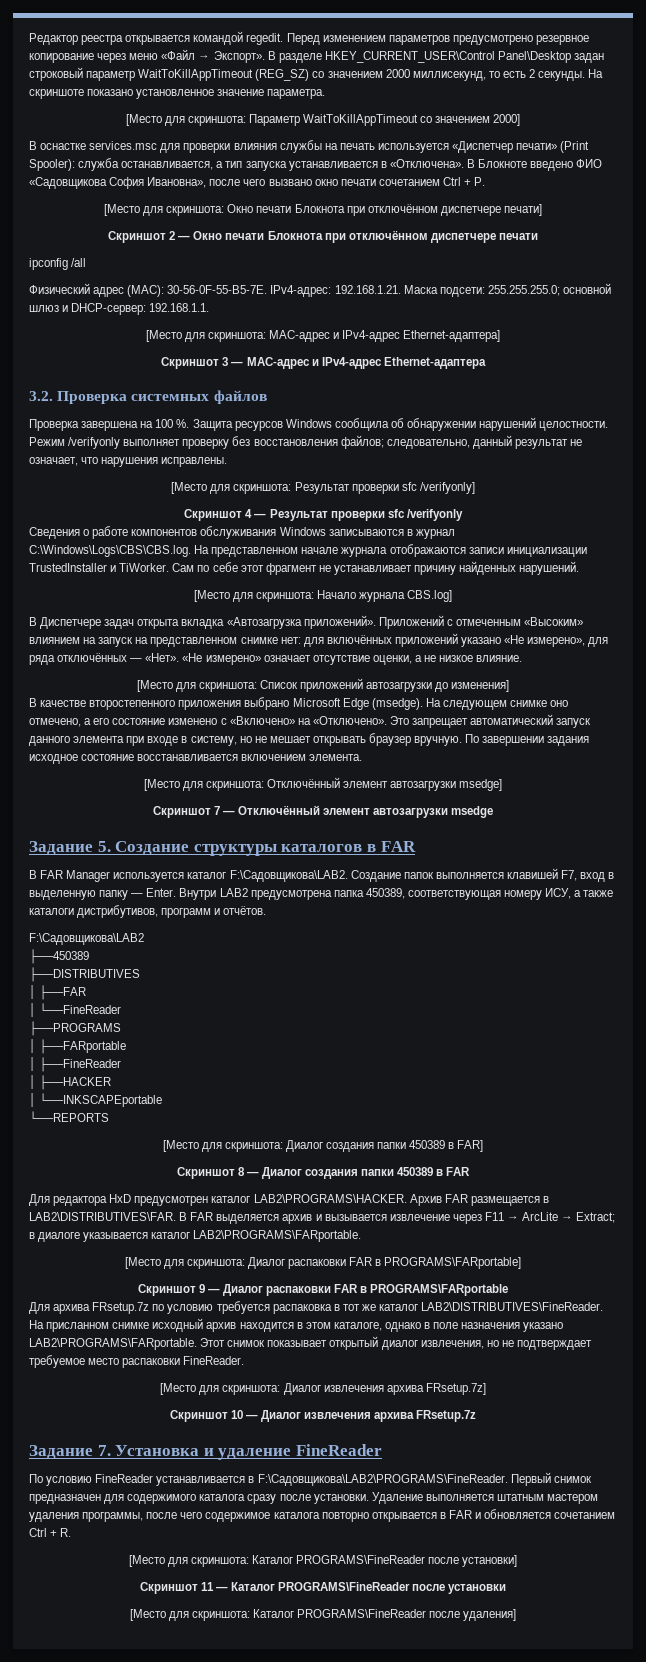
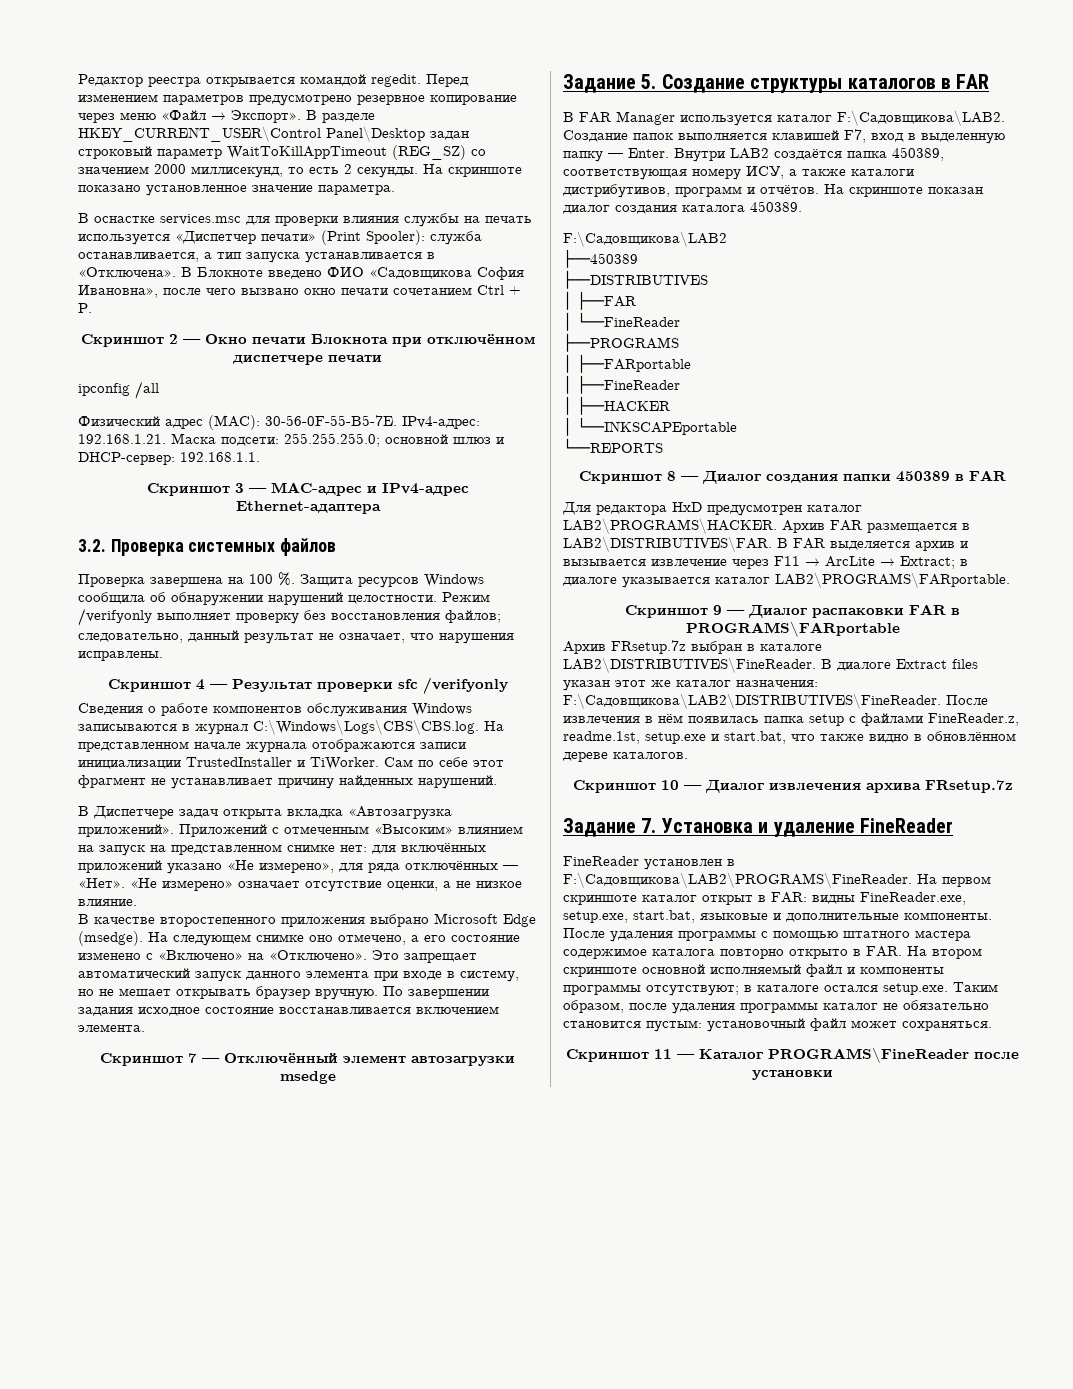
[125,114,521,126] // [Место для скриншота: Параметр WaitToKillAppTimeout со значением 2000] -> (395, 189) none
[104,204,542,216] // [Место для скриншота: Окно печати Блокнота при отключённом диспетчере печати] -> (92, 308) none
[145,330,501,342] // [Место для скриншота: MAC-адрес и IPv4-адрес Ethernet-адаптера] -> (260, 457) none
[171,482,475,494] // [Место для скриншота: Результат проверки sfc /verifyonly] -> (163, 656) none
[193,590,453,602] // [Место для скриншота: Начало журнала CBS.log] -> (497, 782) none
[136,678,510,692] // [Место для скриншота: Список приложений автозагрузки до изменения] -> (137, 902) none
[143,777,503,791] // [Место для скриншота: Отключённый элемент автозагрузки msedge] -> (145, 1028) none
[250,890,332,900] предусмотрена -> [774,149,842,160] создаётся
(267, 910) none -> [824,184,983,197] [563,201,802,214] На скриншоте показан диалог создания каталога 450389.
[162,1140,484,1152] // [Место для скриншота: Диалог создания папки 450389 в FAR] -> (663, 445) none
[124,1257,522,1269] // [Место для скриншота: Диалог распаковки FAR в PROGRAMS\FARportable] -> (1010, 580) none
[29,1301,604,1314] [29,1318,564,1332] [29,1336,592,1350] [29,1355,245,1368] [160,1383,486,1395] Для архива FRsetup.7z по условию требуется распаковка в тот же каталог LAB2\DISTRIBUTIVES\FineReader. На присланном снимке исходный архив находится в этом каталоге, однако в поле назначения указано LAB2\PROGRAMS\FARportable. Этот снимок показывает открытый диалог извлечения, но не подтверждает требуемое место распаковки FineReader. // [Место для скриншота: Диалог извлечения архива FRsetup.7z] -> [563,640,822,654] [563,657,978,673] [563,680,818,691] [563,693,988,709] [563,713,1019,726] [563,731,1016,744] [563,752,688,762] Архив FRsetup.7z выбран в каталоге LAB2\DISTRIBUTIVES\FineReader. В диалоге Extract files указан этот же каталог назначения: F:\Садовщикова\LAB2\DISTRIBUTIVES\FineReader. После извлечения в нём появилась папка setup с файлами FineReader.z, readme.1st, setup.exe и start.bat, что также видно в обновлённом дереве каталогов.
[29,1472,592,1486] [29,1492,599,1504] [29,1509,616,1522] [29,1528,72,1537] [128,1555,518,1567] По условию FineReader устанавливается в F:\Садовщикова\LAB2\PROGRAMS\FineReader. Первый снимок предназначен для содержимого каталога сразу после установки. Удаление выполняется штатным мастером удаления программы, после чего содержимое каталога повторно открывается в FAR и обновляется сочетанием Ctrl + R. // [Место для скриншота: Каталог PROGRAMS\FineReader после установки] -> [563,856,735,870] [563,872,991,888] [563,892,966,905] [563,910,992,923] [563,928,971,942] [563,946,982,959] [563,964,944,977] [563,982,998,996] [563,1000,989,1014] [563,1018,992,1032] FineReader установлен в F:\Садовщикова\LAB2\PROGRAMS\FineReader. На первом скриншоте каталог открыт в FAR: видны FineReader.exe, setup.exe, start.bat, языковые и дополнительные компоненты. После удаления программы с помощью штатного мастера содержимое каталога повторно открыто в FAR. На втором скриншоте основной исполняемый файл и компоненты программы отсутствуют; в каталоге остался setup.exe. Таким образом, после удаления программы каталог не обязательно становится пустым: установочный файл может сохраняться.
[129,1609,517,1621] // [Место для скриншота: Каталог PROGRAMS\FineReader после удаления] -> (833, 1075) none

